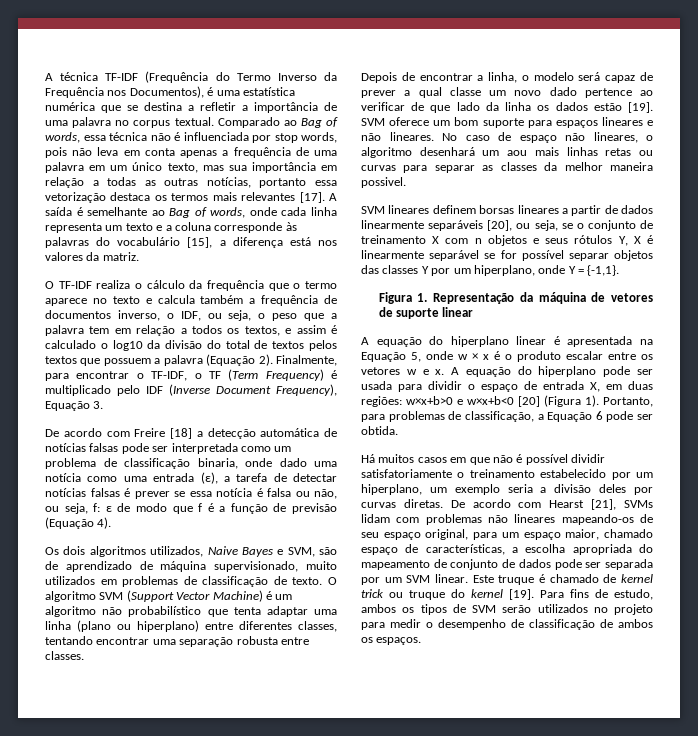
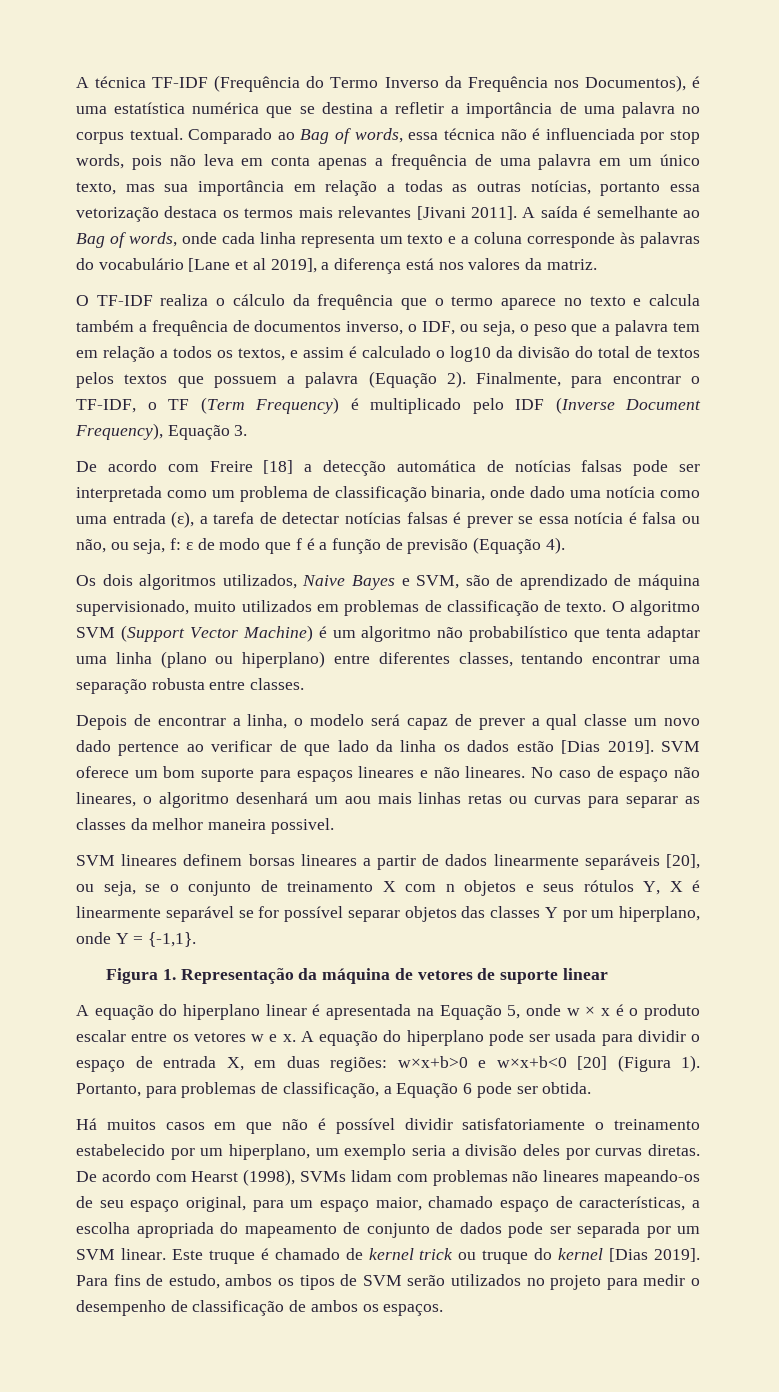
[299,192,325,203] [17]. -> [416,206,517,220] [Jivani 2011].
[187,237,213,248] [15], -> [188,258,317,273] [Lane et al 2019],
[628,102,653,113] [19]. -> [561,740,654,754] [Dias 2019].
[591,499,617,510] [21], -> [243,1169,296,1186] (1998),
[509,589,534,600] [19]. -> [609,1248,701,1262] [Dias 2019].

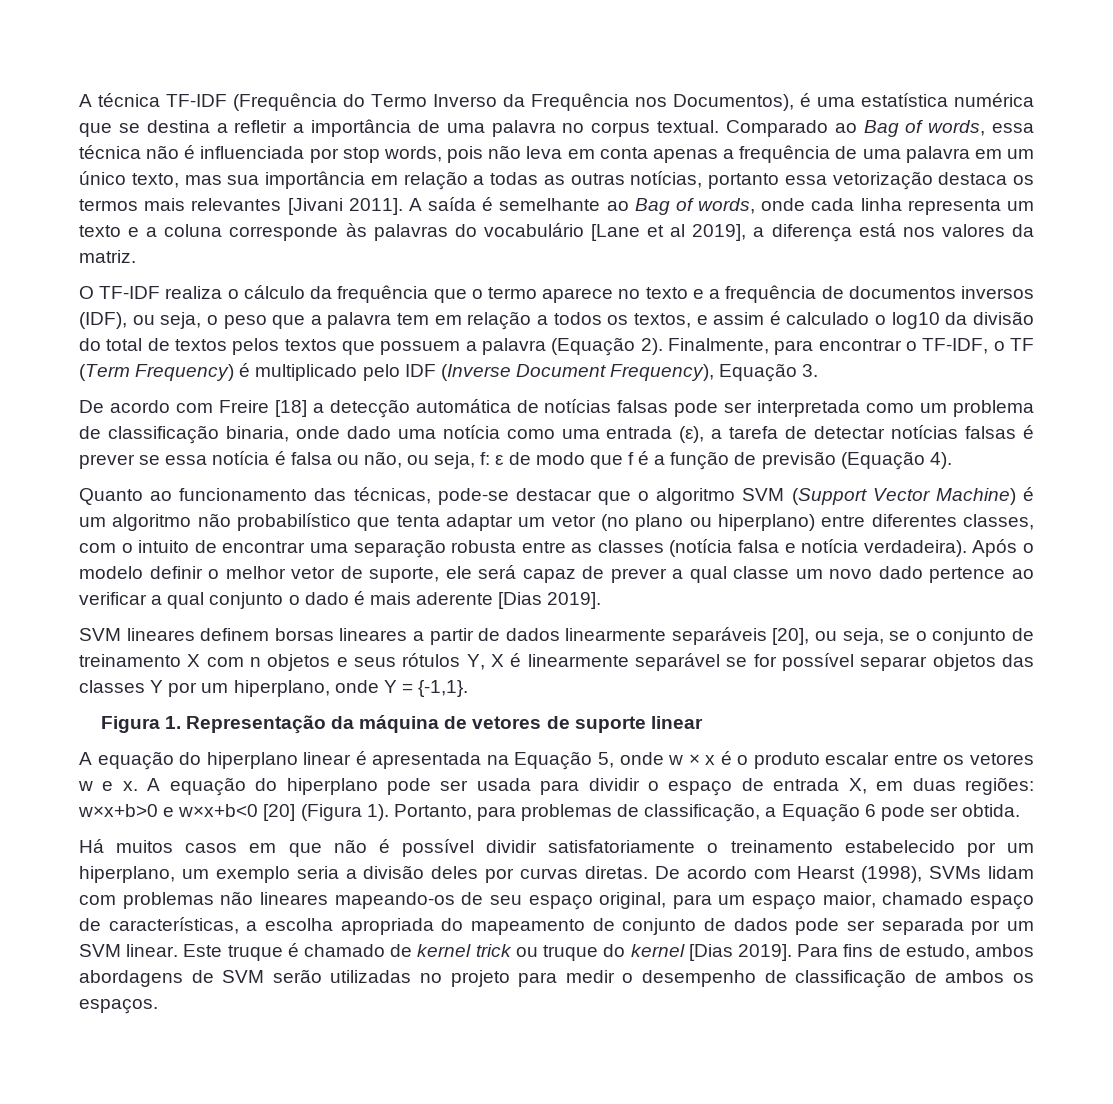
[649,294,700,306] [76,320,134,332] calcula também -> (704, 294) none
[346,321,456,335] inverso, o IDF, -> [960,286,1034,299] [79,312,127,329] inversos (IDF),
[76,574,700,590] [76,600,625,616] Os dois algoritmos utilizados, Naive Bayes e SVM, são de aprendizado de máquina supervisionado, muito utilizados em problemas de classificação de texto. O -> [79,487,650,505] Quanto ao funcionamento das técnicas, pode-se destacar que o
[76,651,207,668] uma linha (plano -> [518,514,684,531] um vetor (no plano
[521,652,584,664] tentando -> [79,540,217,553] com o intuito de
[250,678,305,690] [76,714,365,730] classes. // Depois de encontrar a linha, o modelo -> [571,539,1035,557] [79,566,472,583] as classes (notícia falsa e notícia verdadeira). Após o modelo definir o melhor vetor de suporte, ele
[279,740,701,756] [76,766,700,782] [76,792,700,808] [76,818,334,834] de que lado da linha os dados estão [Dias 2019]. SVM oferece um bom suporte para espaços lineares e não lineares. No caso de espaço não lineares, o algoritmo desenhará um aou mais linhas retas ou curvas para separar as classes da melhor maneira possivel. -> [151,591,602,609] a qual conjunto o dado é mais aderente [Dias 2019].
[278,1275,335,1290] os tipos -> [79,970,183,987] abordagens
[451,1274,521,1286] utilizados -> [330,970,412,983] utilizadas

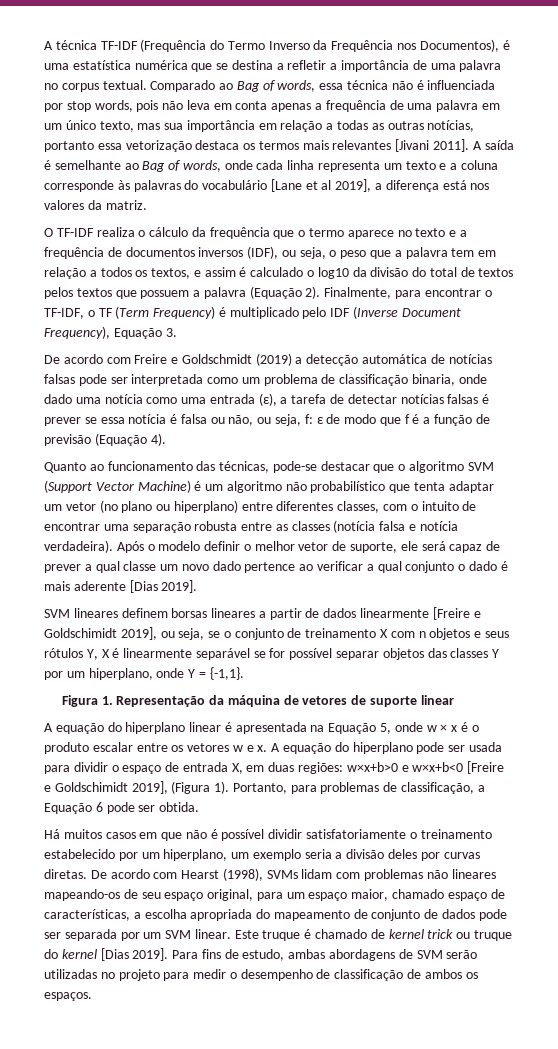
[274,400,307,417] [18] -> [171,353,292,366] e Goldschmidt (2019)
[671,627,810,645] separáveis [20], -> [432,607,481,620] [44,627,157,640] [Freire e Goldschimidt 2019],
[263,804,296,821] [20] -> [467,761,505,774] [44,781,168,794] [Freire e Goldschimidt 2019],
[975,944,1034,957] ambos -> [288,949,326,959] ambas

